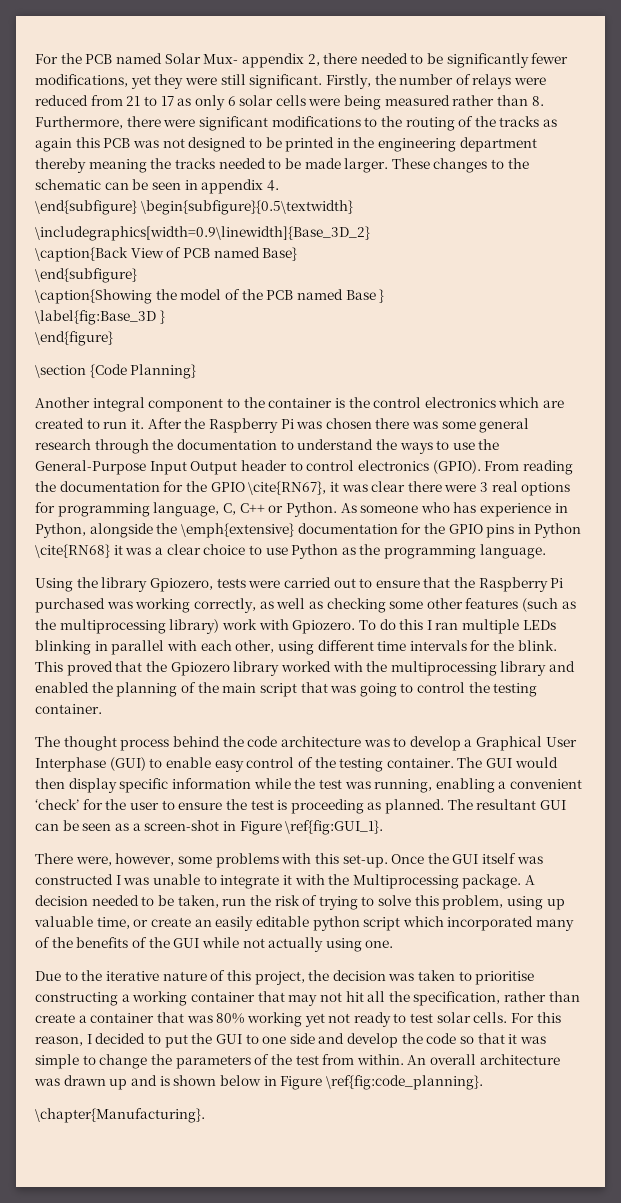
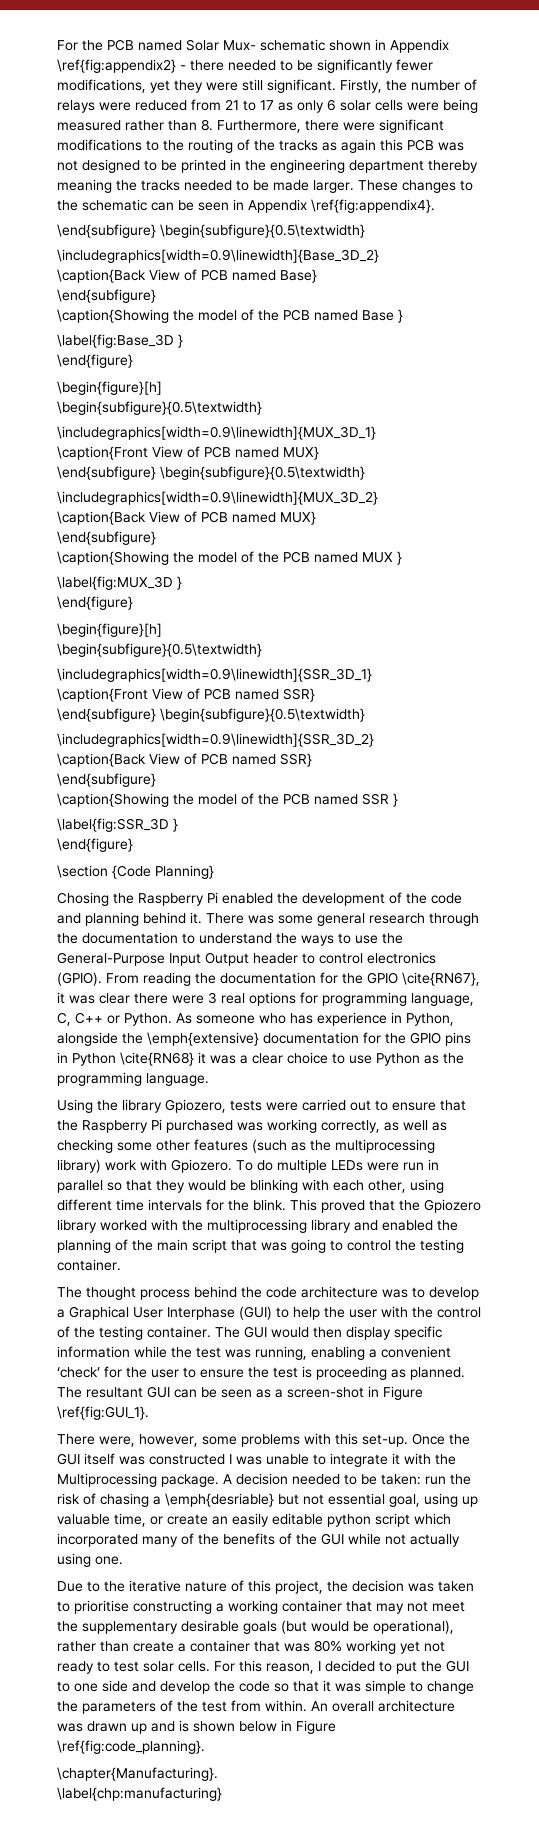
[241,53,320,68] appendix 2, -> [260,39,449,53] [57,59,186,73] schematic shown in Appendix \ref{fig:appendix2} -
[201,179,279,194] appendix 4. -> [248,199,435,213] Appendix \ref{fig:appendix4}.
[35,364,197,379] [35,397,565,412] [35,418,410,433] \section {Code Planning} // Another integral component to the container is the control electronics which are created to run it. After the Raspberry Pi was chosen there -> [57,381,162,395] [57,401,262,415] [57,426,376,440] [57,446,319,460] [57,466,365,480] [57,491,378,505] [57,511,316,525] [57,531,156,545] [57,551,402,565] [57,576,182,590] [57,596,133,610] [57,623,162,637] [57,643,262,657] [57,668,372,682] [57,688,315,702] [57,708,365,722] [57,733,374,747] [57,753,312,767] [57,773,156,787] [57,793,398,807] [57,818,178,832] [57,838,133,852] [57,865,214,879] [57,892,462,906] [57,912,244,926] \begin{figure}[h] // \begin{subfigure}{0.5\textwidth} // \includegraphics[width=0.9\linewidth]{MUX_3D_1} // \caption{Front View of PCB named MUX} // \end{subfigure} \begin{subfigure}{0.5\textwidth} // \includegraphics[width=0.9\linewidth]{MUX_3D_2} // \caption{Back View of PCB named MUX} // \end{subfigure} // \caption{Showing the model of the PCB named MUX } // \label{fig:MUX_3D } // \end{figure} // \begin{figure}[h] // \begin{subfigure}{0.5\textwidth} // \includegraphics[width=0.9\linewidth]{SSR_3D_1} // \caption{Front View of PCB named SSR} // \end{subfigure} \begin{subfigure}{0.5\textwidth} // \includegraphics[width=0.9\linewidth]{SSR_3D_2} // \caption{Back View of PCB named SSR} // \end{subfigure} // \caption{Showing the model of the PCB named SSR } // \label{fig:SSR_3D } // \end{figure} // \section {Code Planning} // Chosing the Raspberry Pi enabled the development of the code and planning behind it. There
[399,619,556,634] [35,640,165,655] this I ran multiple LEDs blinking in parallel -> [277,1159,439,1173] [57,1179,298,1193] multiple LEDs were run in parallel so that they would be blinking
[165,757,244,772] enable easy -> [293,1306,433,1320] help the user with the
[177,895,219,908] taken, -> [381,1474,421,1485] taken:
[318,895,504,910] trying to solve this problem, -> [100,1493,420,1507] chasing a \emph{desriable} but not essential goal,
[345,991,501,1006] hit all the specification, -> [432,1601,465,1612] [57,1620,454,1634] meet the supplementary desirable goals (but would be operational),
(205, 1115) none -> [57,1787,222,1801] // \label{chp:manufacturing}

